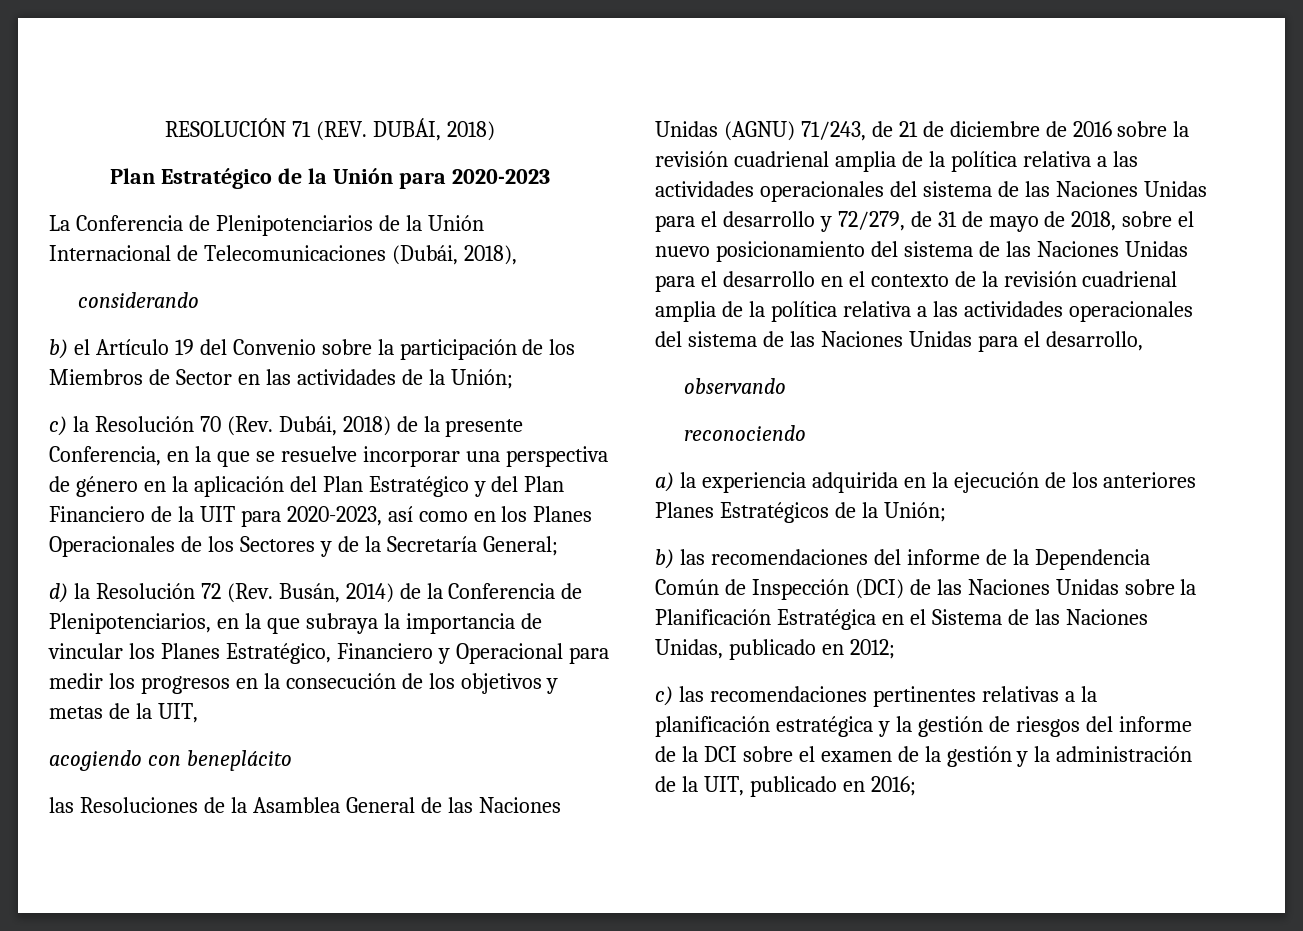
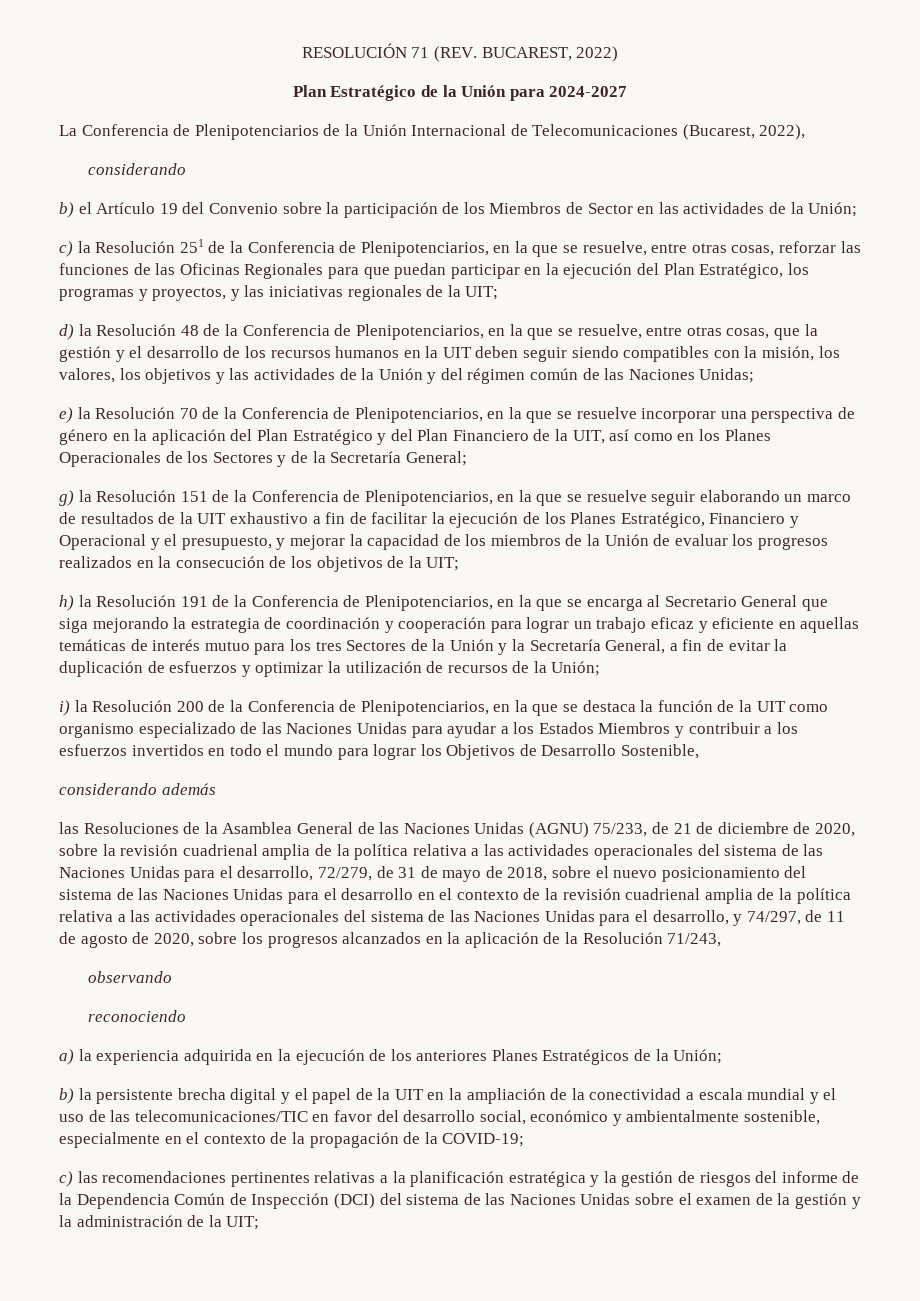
[372,118,495,141] DUBÁI, 2018) -> [481,46,619,62] BUCAREST, 2022)
[451,169,550,184] 2020-2023 -> [549,86,628,97] 2024-2027
[391,245,517,265] (Dubái, 2018), -> [682,124,806,140] (Bucarest, 2022),
[199,416,524,437] [49,446,161,466] 70 (Rev. Dubái, 2018) de la presente Conferencia, -> [179,239,861,257] [59,263,809,279] [59,285,499,301] [59,324,818,340] [59,346,840,362] [59,368,755,384] [59,407,483,423] 251 de la Conferencia de Plenipotenciarios, en la que se resuelve, entre otras cosas, reforzar las funciones de las Oficinas Regionales para que puedan participar en la ejecución del Plan Estratégico, los programas y proyectos, y las iniciativas regionales de la UIT; // d) la Resolución 48 de la Conferencia de Plenipotenciarios, en la que se resuelve, entre otras cosas, que la gestión y el desarrollo de los recursos humanos en la UIT deben seguir siendo compatibles con la misión, los valores, los objetivos y las actividades de la Unión y del régimen común de las Naciones Unidas; // e) la Resolución 70 de la Conferencia de Plenipotenciarios,
[199,506,382,527] UIT para 2020-2023, -> [572,430,605,444] UIT,
[49,583,583,603] [49,613,542,634] [48,643,123,659] d) la Resolución 72 (Rev. Busán, 2014) de la Conferencia de Plenipotenciarios, en la que subraya la importancia de vincular -> [59,490,852,506] [59,512,541,528] g) la Resolución 151 de la Conferencia de Plenipotenciarios, en la que se resuelve seguir elaborando un marco de resultados de la UIT exhaustivo a fin de facilitar la ejecución de
[568,647,609,664] [49,673,230,694] para medir los progresos -> [150,534,829,550] [59,556,132,568] y el presupuesto, y mejorar la capacidad de los miembros de la Unión de evaluar los progresos realizados
[546,678,559,694] [49,703,198,723] [49,750,292,771] y metas de la UIT, // acogiendo con beneplácito -> [387,556,460,571] [59,595,829,611] [59,617,860,633] [59,639,788,655] [59,661,601,677] [59,700,829,716] [59,722,798,738] [59,744,700,760] [59,783,216,795] de la UIT; // h) la Resolución 191 de la Conferencia de Plenipotenciarios, en la que se encarga al Secretario General que siga mejorando la estrategia de coordinación y cooperación para lograr un trabajo eficaz y eficiente en aquellas temáticas de interés mutuo para los tres Sectores de la Unión y la Secretaría General, a fin de evitar la duplicación de esfuerzos y optimizar la utilización de recursos de la Unión; // i) la Resolución 200 de la Conferencia de Plenipotenciarios, en la que se destaca la función de la UIT como organismo especializado de las Naciones Unidas para ayudar a los Estados Miembros y contribuir a los esfuerzos invertidos en todo el mundo para lograr los Objetivos de Desarrollo Sostenible, // considerando además
[800,121,866,141] 71/243, -> [593,823,648,837] 75/233,
[1072,121,1112,137] 2016 -> [815,823,856,837] 2020,
[722,211,832,232] desarrollo y -> [237,866,314,881] desarrollo,
(1143, 341) none -> [733,910,846,926] [59,932,722,948] y 74/297, de 11 de agosto de 2020, sobre los progresos alcanzados en la aplicación de la Resolución 71/243,
[679,549,1150,570] [655,579,1197,600] [655,609,1148,630] [655,639,895,660] las recomendaciones del informe de la Dependencia Común de Inspección (DCI) de las Naciones Unidas sobre la Planificación Estratégica en el Sistema de las Naciones Unidas, publicado en 2012; -> [78,1088,837,1104] [59,1110,821,1126] [59,1132,525,1148] la persistente brecha digital y el papel de la UIT en la ampliación de la conectividad a escala mundial y el uso de las telecomunicaciones/TIC en favor del desarrollo social, económico y ambientalmente sostenible, especialmente en el contexto de la propagación de la COVID-19;
[703,746,737,762] DCI -> [76,1193,631,1209] Dependencia Común de Inspección (DCI) del sistema de las Naciones Unidas
[703,776,916,797] UIT, publicado en 2016; -> [226,1216,260,1230] UIT;

